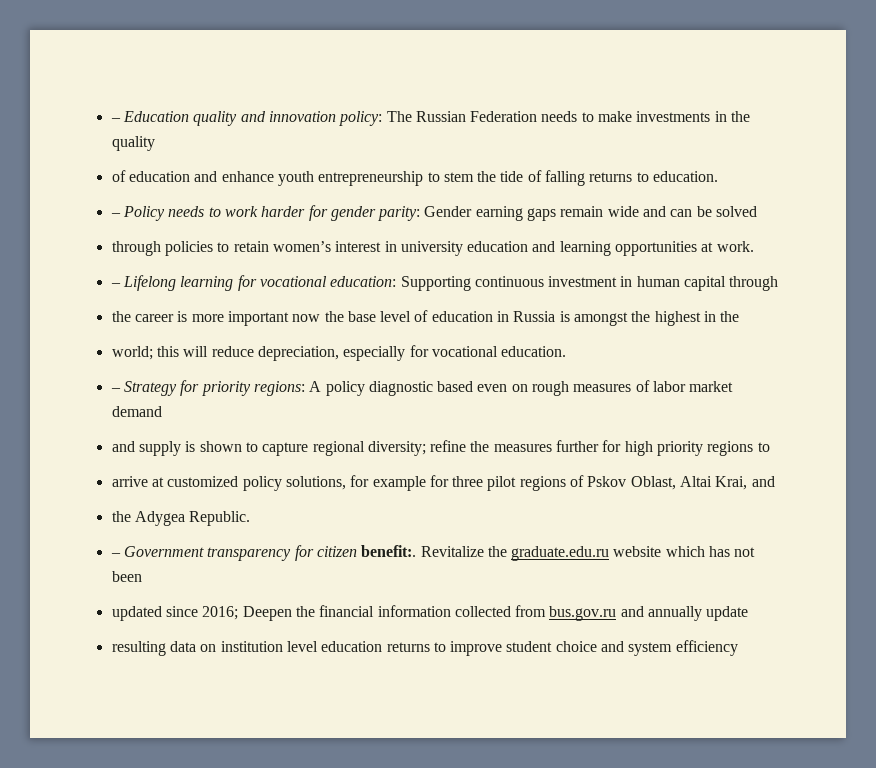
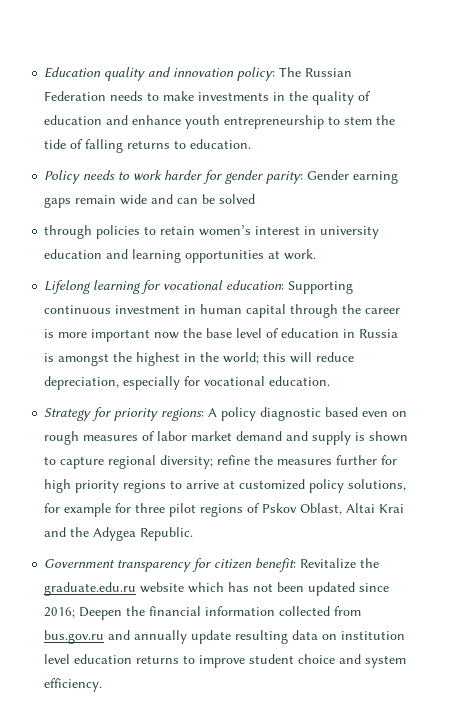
[110,118,121,122] – -> (44, 72) none
(155, 143) // -> (355, 98) none
[110,213,121,217] – -> (252, 144) none
[110,283,121,287] – -> (317, 254) none
(779, 283) // -> (339, 311) none
(740, 316) // -> (220, 357) none
[110,388,121,392] – -> (331, 381) none
(162, 411) // -> (283, 436) none
(770, 447) // -> (183, 484) none
[715,476,775,490] Krai, and // -> [379,504,405,513] [44,527,67,537] Krai and
[110,553,121,557] – -> (194, 534) none
[361,545,417,557] benefit:. -> [255,558,297,572] benefit:
(142, 576) // -> (305, 587) none
(749, 613) // -> (232, 637) none
[675,640,738,656] efficiency -> [44,678,103,692] efficiency.

